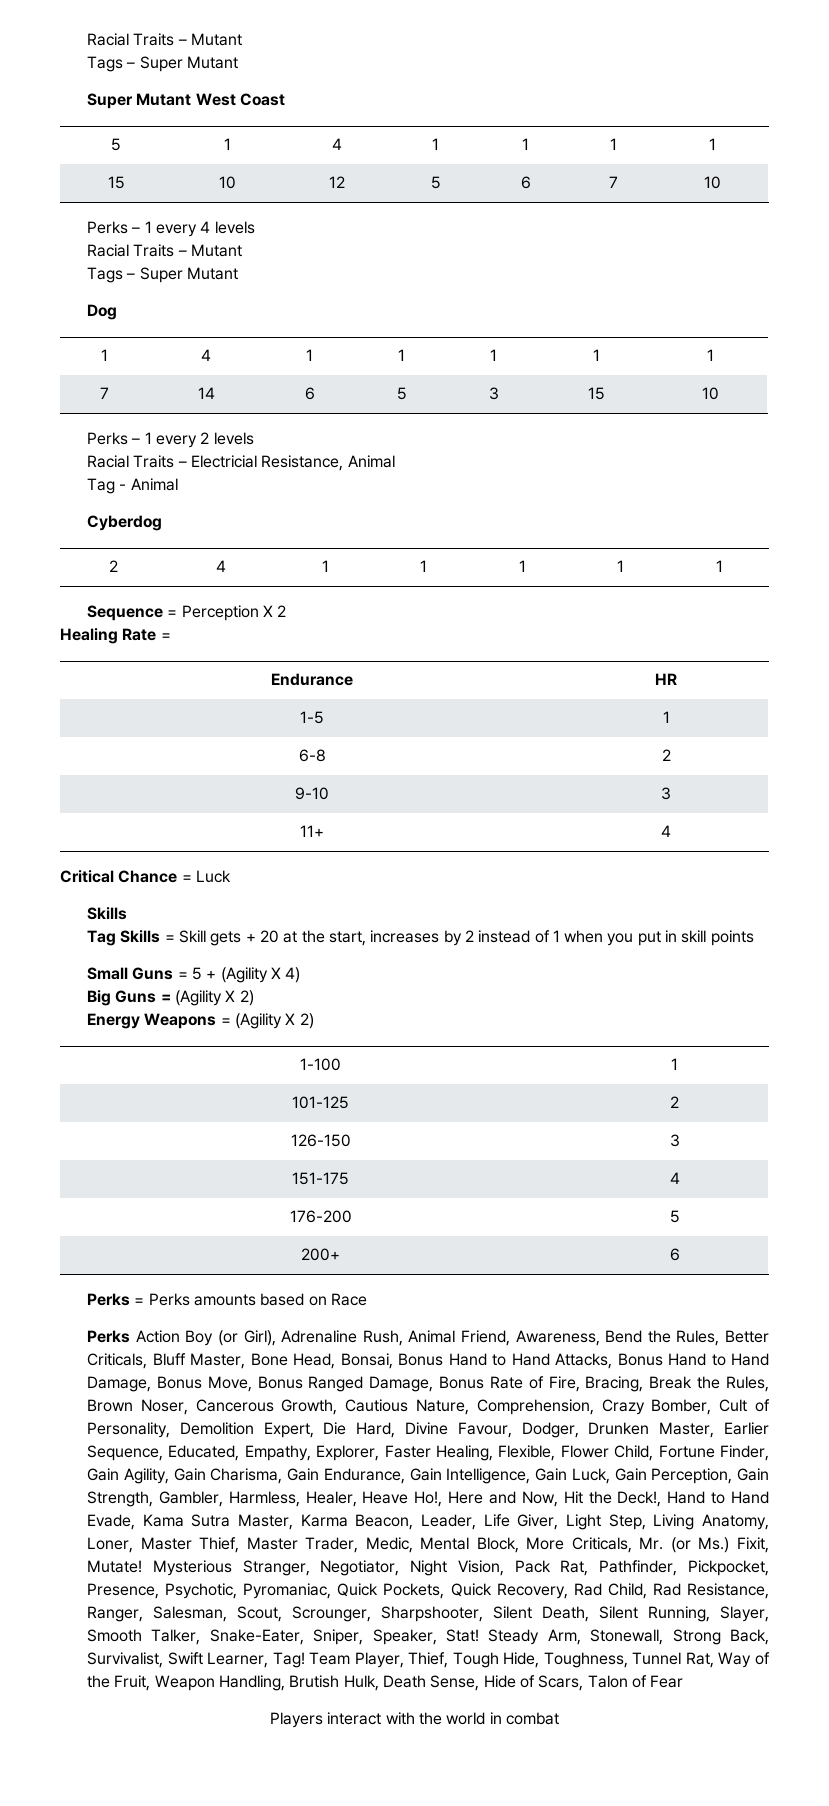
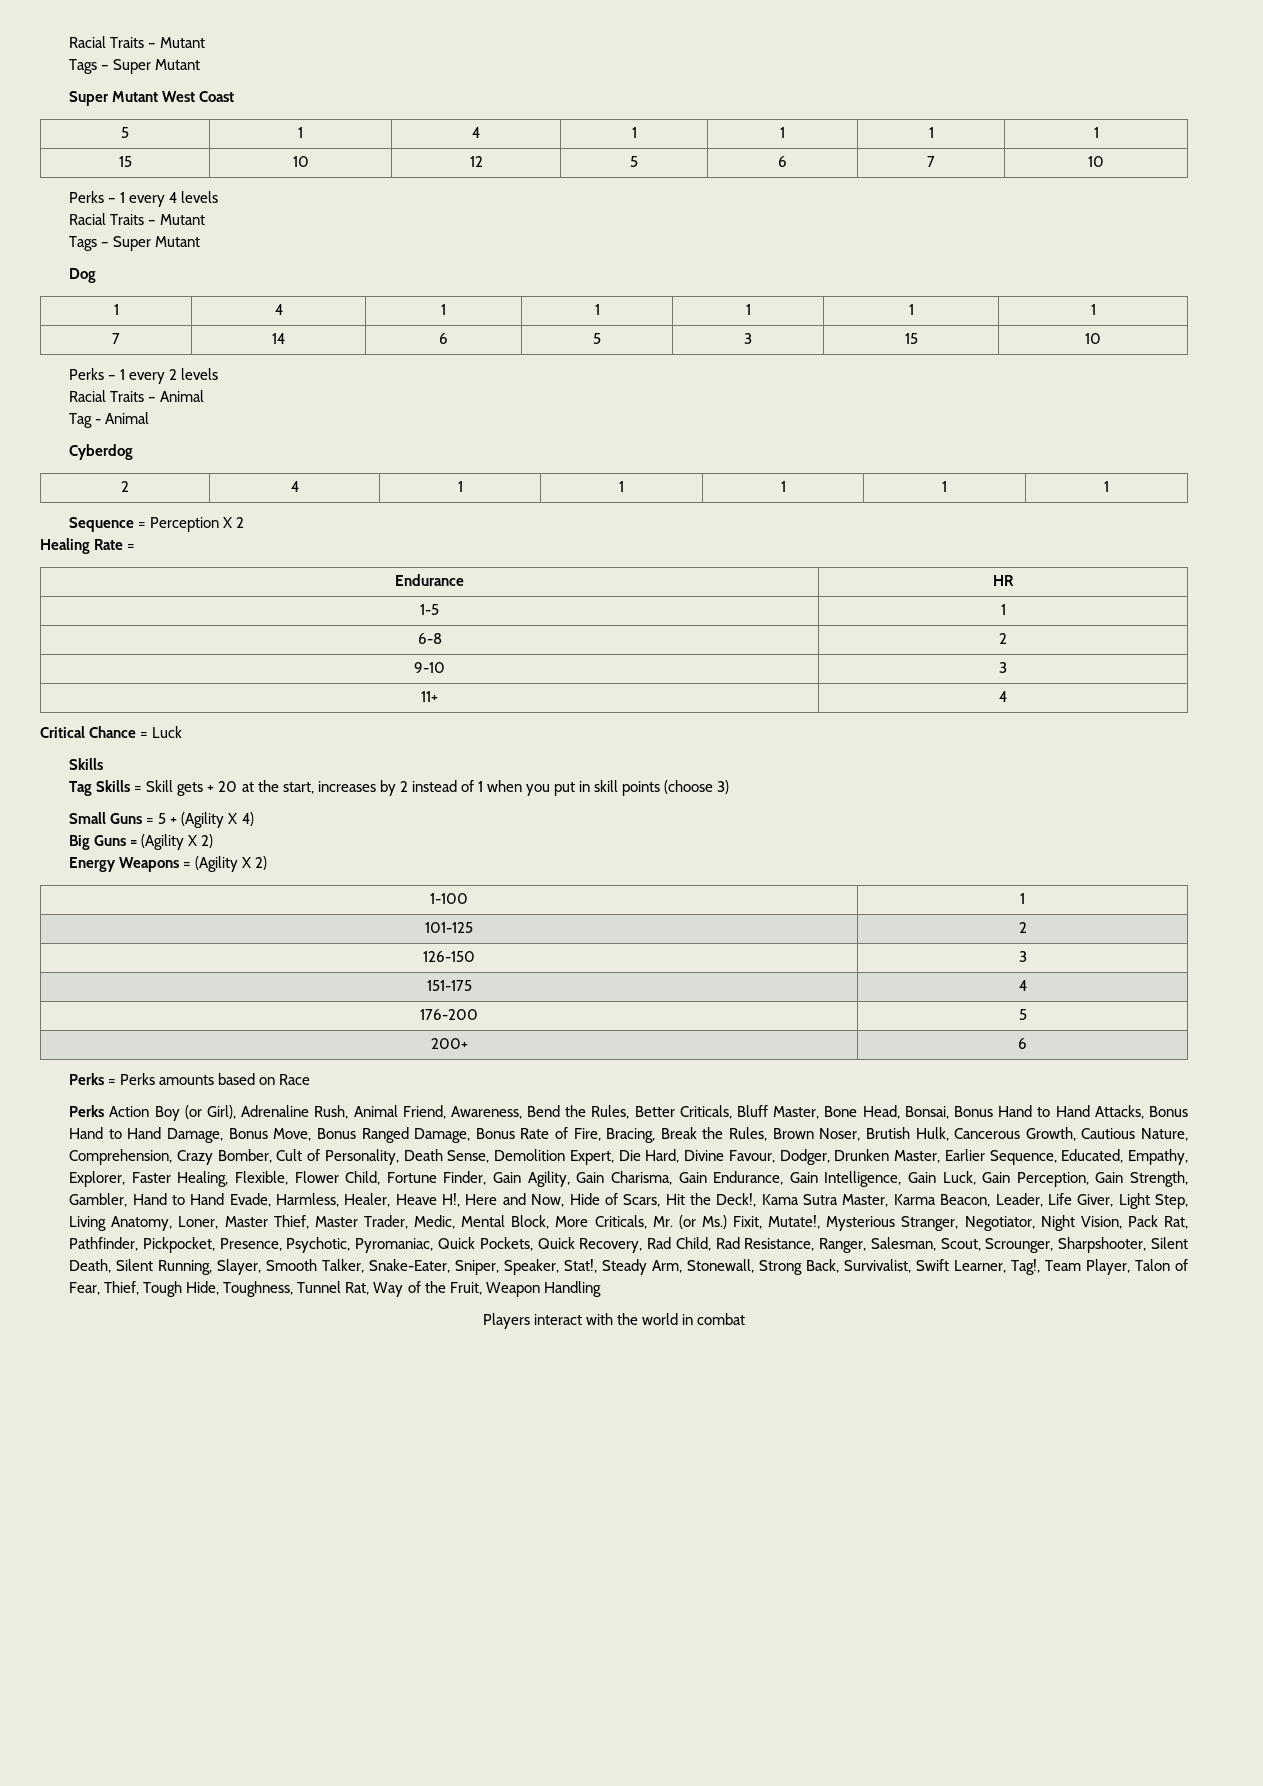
[191,455,344,471] Electricial Resistance, -> (157, 399) none
(754, 938) none -> [664,780,730,794] (choose 3)
(188, 1407) none -> [865,1127,949,1141] Brutish Hulk,
(171, 1430) none -> [403,1149,490,1163] Death Sense,
[228,1491,769,1507] [87,1514,136,1530] Harmless, Healer, Heave Ho!, Here and Now, Hit the Deck!, Hand to Hand Evade, -> [132,1193,757,1207] Hand to Hand Evade, Harmless, Healer, Heave H!, Here and Now, Hide of Scars, Hit the Deck!,
[87,1560,143,1573] Mutate! -> [768,1215,821,1229] Mutate!,
[446,1629,480,1642] Stat! -> [564,1259,598,1273] Stat!,
[272,1652,305,1668] Tag! -> [1011,1259,1041,1275] Tag!,
(404, 1660) none -> [1135,1259,1189,1271] [69,1282,101,1295] Talon of Fear,
[219,1675,684,1691] Handling, Brutish Hulk, Death Sense, Hide of Scars, Talon of Fear -> [543,1281,601,1297] Handling

